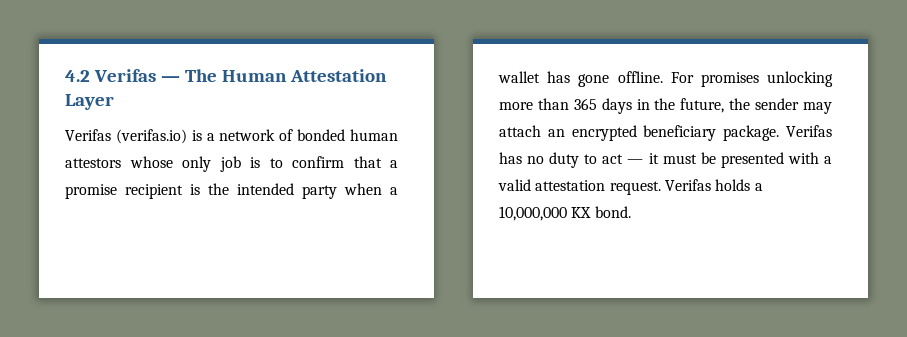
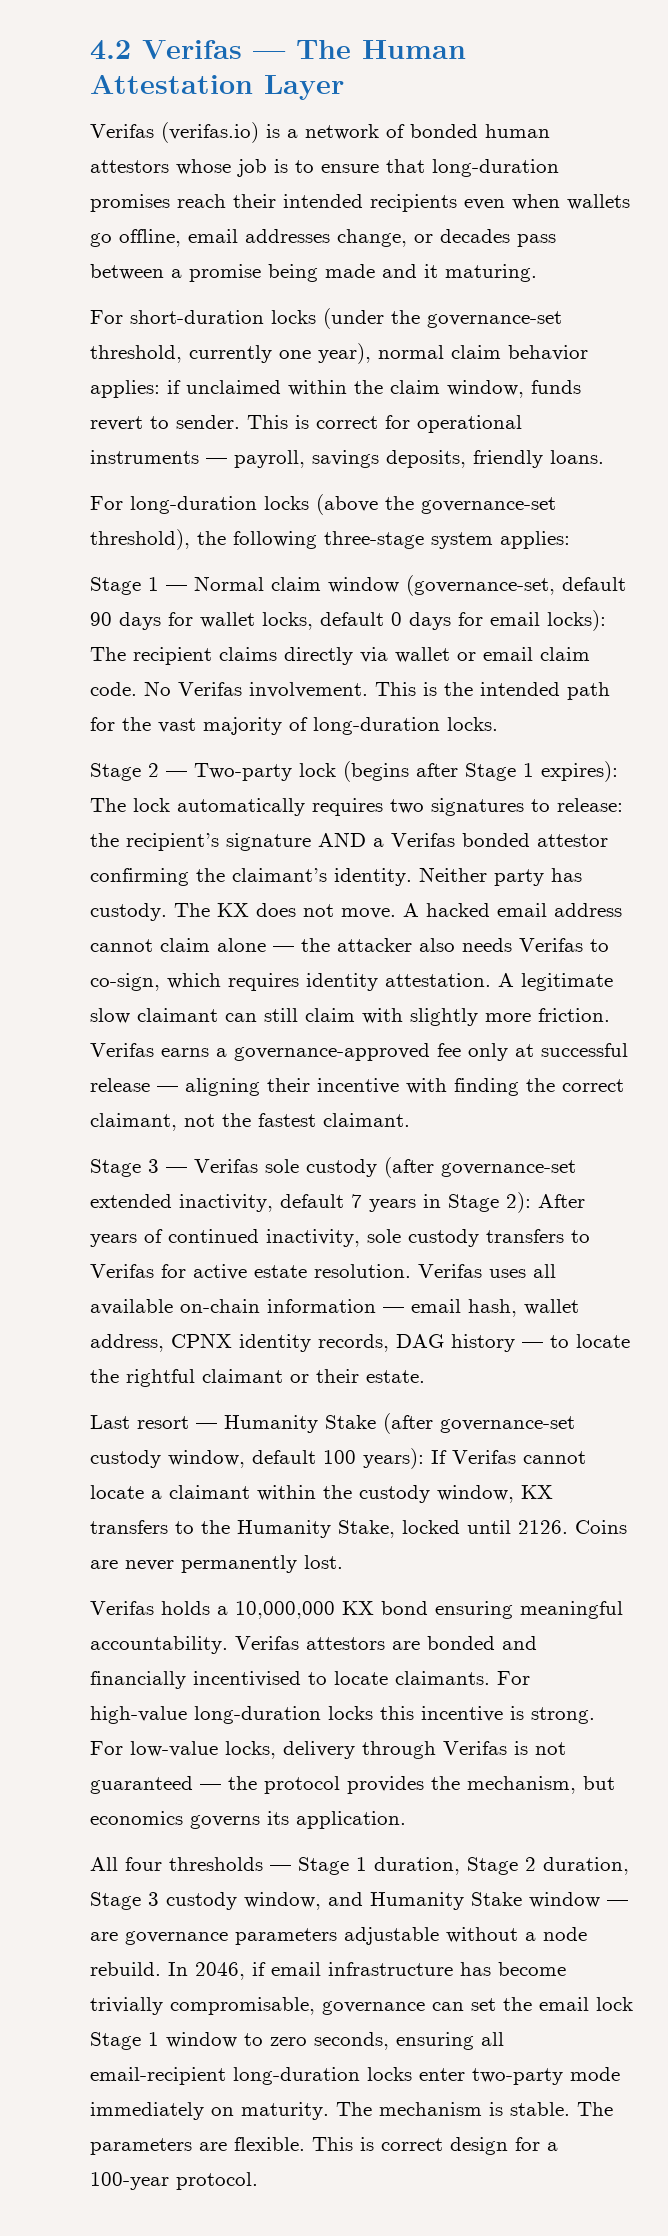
[182,156,211,172] only -> (231, 167) none
[292,156,398,168] [65,183,398,199] [498,71,833,87] [499,98,832,114] [499,125,832,141] [499,152,832,168] [498,179,661,195] confirm that a promise recipient is the intended party when a wallet has gone offline. For promises unlocking more than 365 days in the future, the sender may attach an encrypted beneficiary package. Verifas has no duty to act — it must be presented with a valid attestation request. -> [321,159,559,177] [90,194,630,212] [90,229,556,247] [90,264,537,282] [90,308,562,329] [90,343,588,364] [90,380,581,398] [90,415,522,433] [90,450,604,468] [90,494,556,515] [90,529,570,550] [90,575,626,596] [90,610,606,631] [90,647,590,665] [90,681,610,700] [90,717,498,735] [90,761,618,782] [90,798,623,816] [90,832,608,851] [90,867,582,886] [90,903,622,921] [90,938,609,952] [90,973,613,991] [90,1008,610,1026] [90,1043,628,1061] [90,1078,624,1096] [90,1113,410,1131] [90,1157,576,1178] [90,1192,585,1213] [90,1229,590,1247] [90,1264,556,1280] [90,1299,579,1317] [90,1333,630,1352] [90,1369,425,1387] [90,1413,575,1434] [90,1448,586,1469] [90,1485,553,1503] [90,1520,627,1538] [90,1555,343,1573] ensure that long-duration promises reach their intended recipients even when wallets go offline, email addresses change, or decades pass between a promise being made and it maturing. // For short-duration locks (under the governance-set threshold, currently one year), normal claim behavior applies: if unclaimed within the claim window, funds revert to sender. This is correct for operational instruments — payroll, savings deposits, friendly loans. // For long-duration locks (above the governance-set threshold), the following three-stage system applies: // Stage 1 — Normal claim window (governance-set, default 90 days for wallet locks, default 0 days for email locks): The recipient claims directly via wallet or email claim code. No Verifas involvement. This is the intended path for the vast majority of long-duration locks. // Stage 2 — Two-party lock (begins after Stage 1 expires): The lock automatically requires two signatures to release: the recipient’s signature AND a Verifas bonded attestor confirming the claimant’s identity. Neither party has custody. The KX does not move. A hacked email address cannot claim alone — the attacker also needs Verifas to co-sign, which requires identity attestation. A legitimate slow claimant can still claim with slightly more friction. Verifas earns a governance-approved fee only at successful release — aligning their incentive with finding the correct claimant, not the fastest claimant. // Stage 3 — Verifas sole custody (after governance-set extended inactivity, default 7 years in Stage 2): After years of continued inactivity, sole custody transfers to Verifas for active estate resolution. Verifas uses all available on-chain information — email hash, wallet address, CPNX identity records, DAG history — to locate the rightful claimant or their estate. // Last resort — Humanity Stake (after governance-set custody window, default 100 years): If Verifas cannot locate a claimant within the custody window, KX transfers to the Humanity Stake, locked until 2126. Coins are never permanently lost. //
[594,206,631,218] bond. -> [381,1601,623,1619] [90,1636,537,1654] [90,1671,530,1689] [90,1706,595,1724] [90,1741,566,1759] [90,1776,615,1794] [90,1811,406,1829] [90,1857,629,1875] [90,1892,628,1910] [90,1927,587,1945] [90,1962,566,1980] [90,1997,633,2015] [90,2032,504,2050] [90,2067,620,2085] [90,2102,613,2120] [90,2137,558,2155] [90,2172,258,2190] bond ensuring meaningful accountability. Verifas attestors are bonded and financially incentivised to locate claimants. For high-value long-duration locks this incentive is strong. For low-value locks, delivery through Verifas is not guaranteed — the protocol provides the mechanism, but economics governs its application. // All four thresholds — Stage 1 duration, Stage 2 duration, Stage 3 custody window, and Humanity Stake window — are governance parameters adjustable without a node rebuild. In 2046, if email infrastructure has become trivially compromisable, governance can set the email lock Stage 1 window to zero seconds, ensuring all email-recipient long-duration locks enter two-party mode immediately on maturity. The mechanism is stable. The parameters are flexible. This is correct design for a 100-year protocol.

